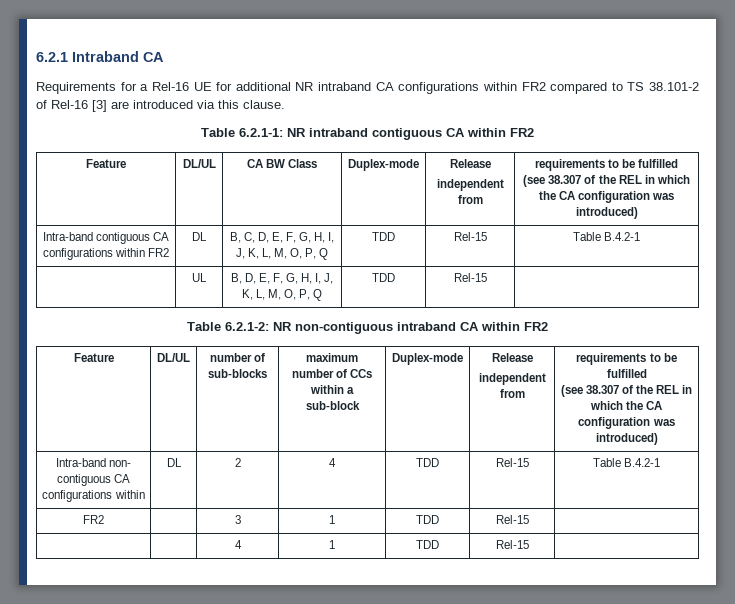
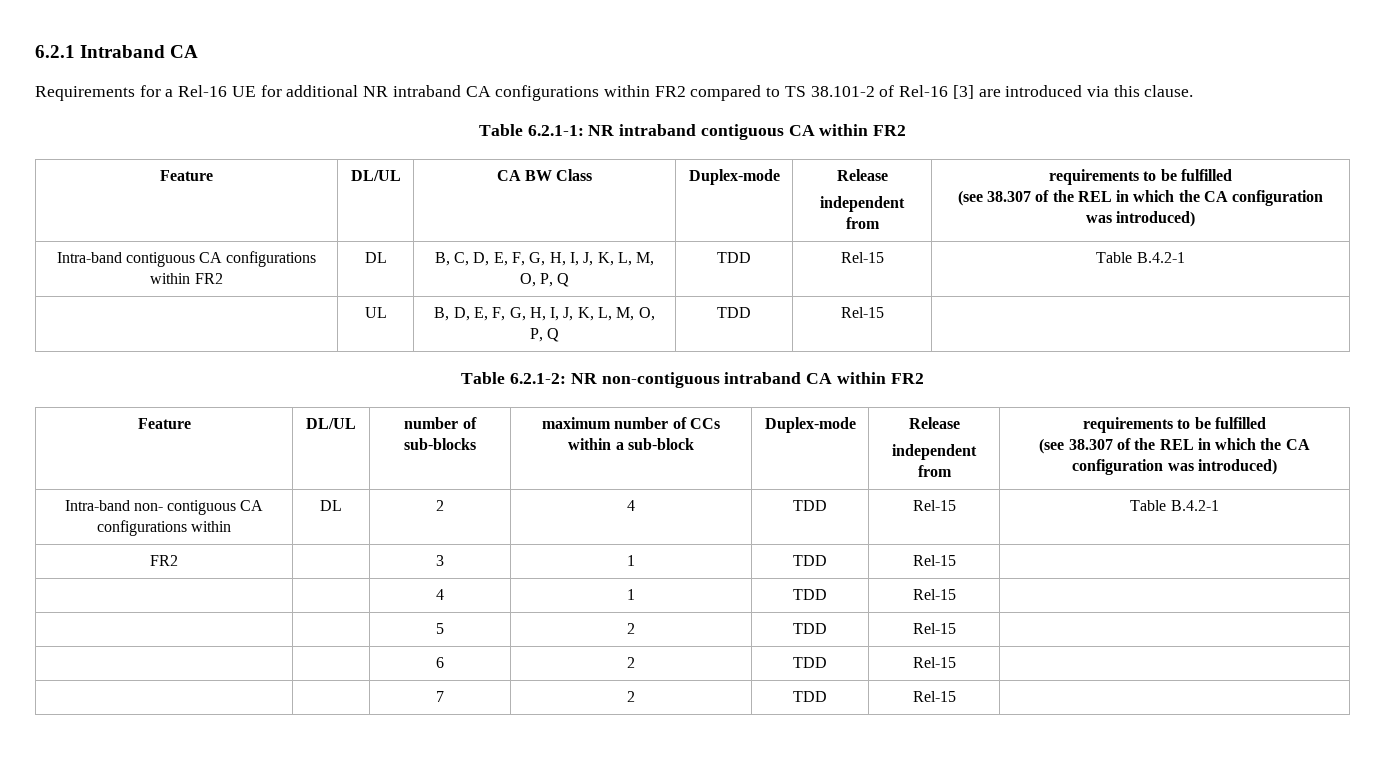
(529, 544) none -> [436,623,444,634] [627,623,635,634] [793,623,827,634] [912,623,956,634] [436,657,444,668] [627,657,635,668] [793,657,827,668] [912,657,956,668] [436,691,444,702] [627,691,635,702] [793,691,827,702] [912,691,956,702] // | | 5 | 2 | TDD | Rel-15 | // | | 6 | 2 | TDD | Rel-15 | // | | 7 | 2 | TDD | Rel-15 |

